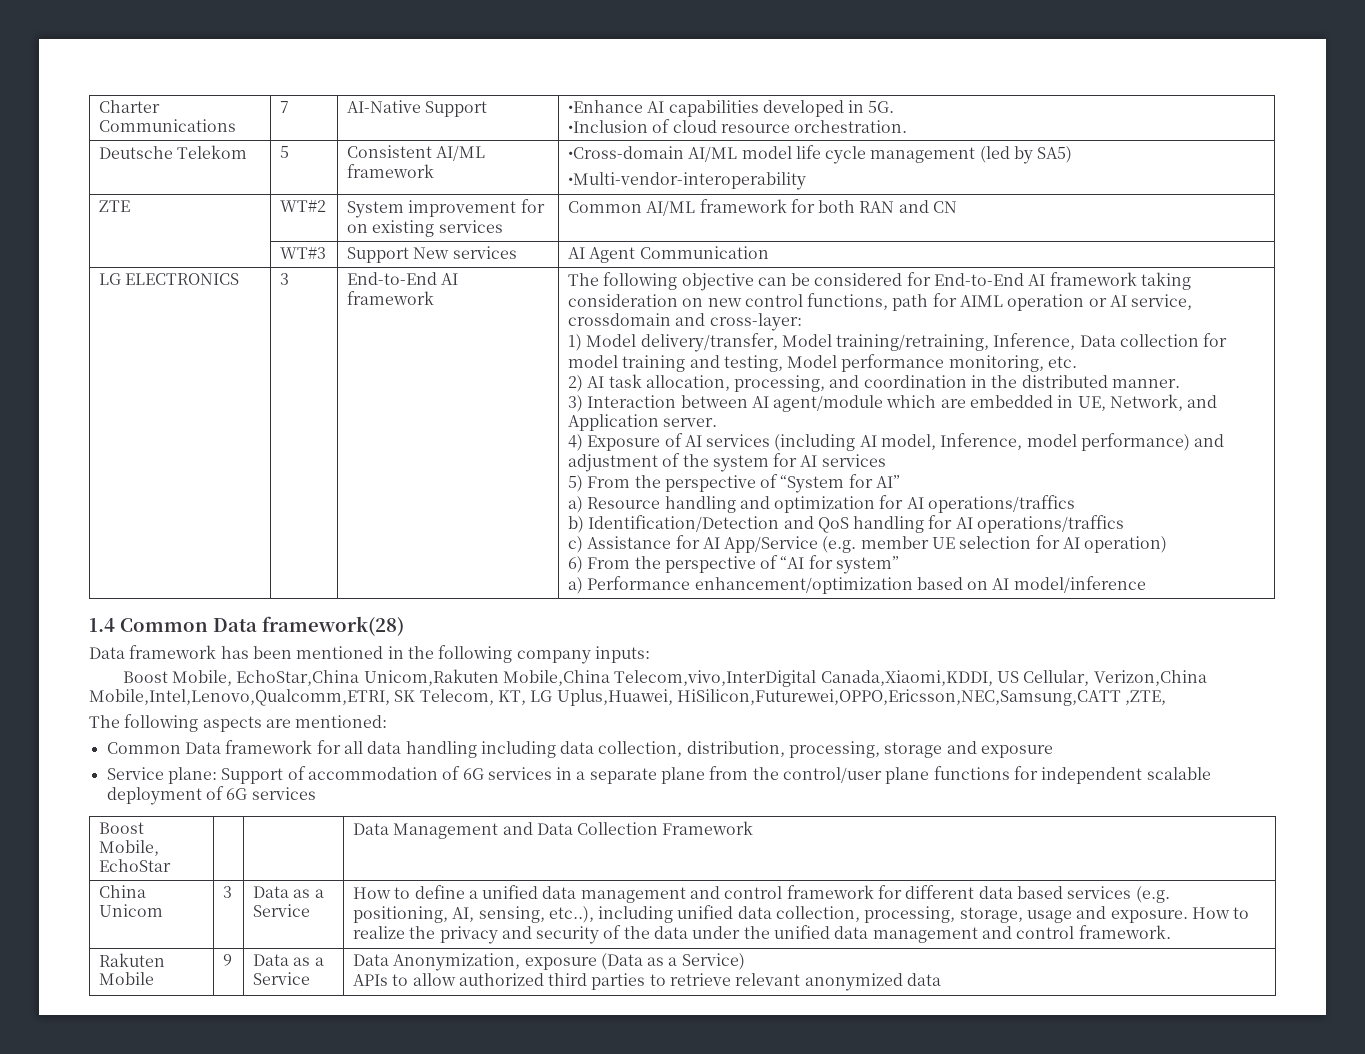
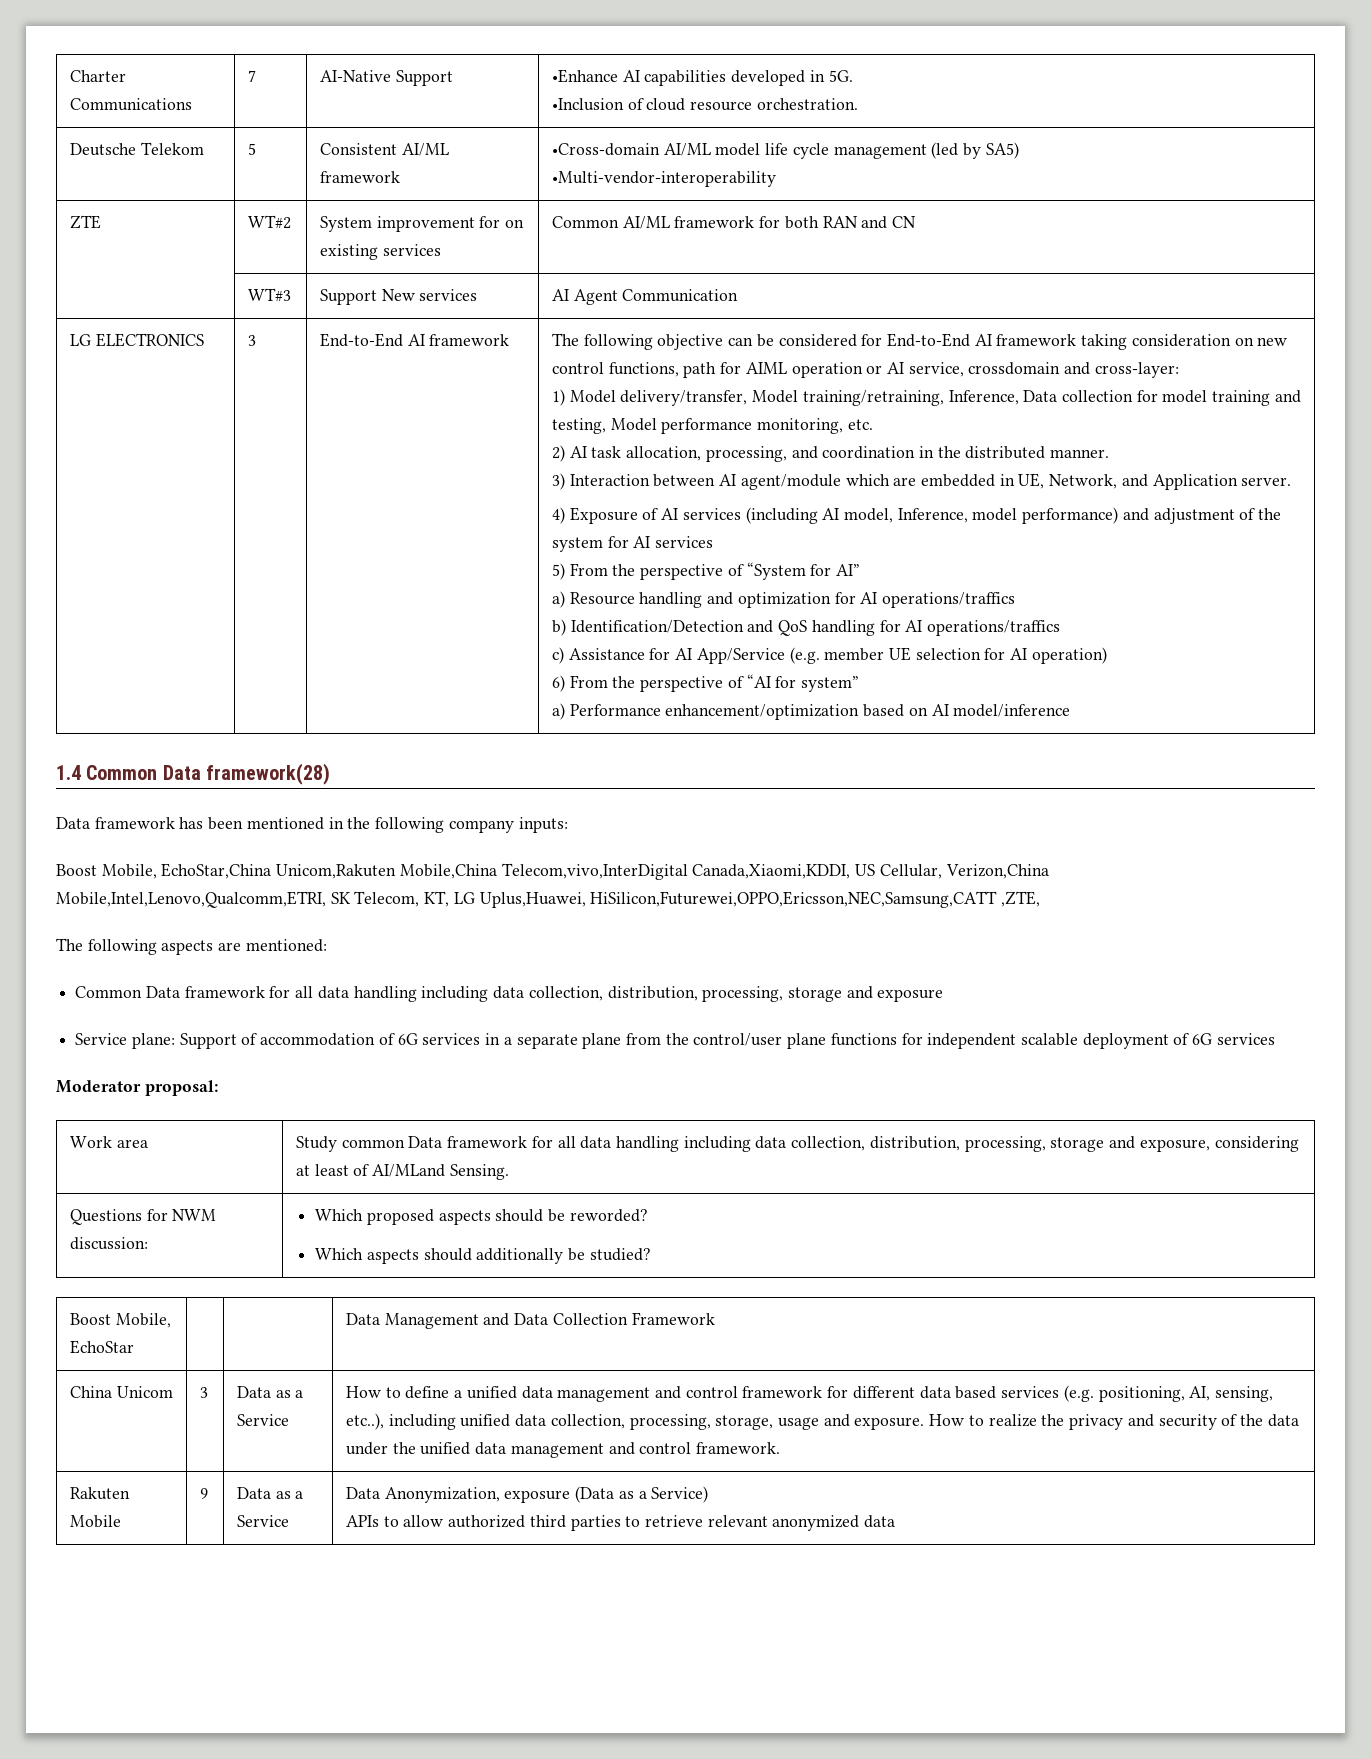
(316, 793) none -> [56,1080,218,1096] [69,1136,148,1148] [295,1136,1299,1152] [295,1164,509,1180] [69,1209,217,1225] [69,1237,148,1250] [315,1209,648,1225] [315,1248,651,1264] // Moderator proposal: // Work area | Study common Data framework for all data handling including data collection, distribution, processing, storage and exposure, considering at least of AI/MLand Sensing. // Questions for NWM discussion: | Which proposed aspects should be reworded? // Which aspects should additionally be studied?

